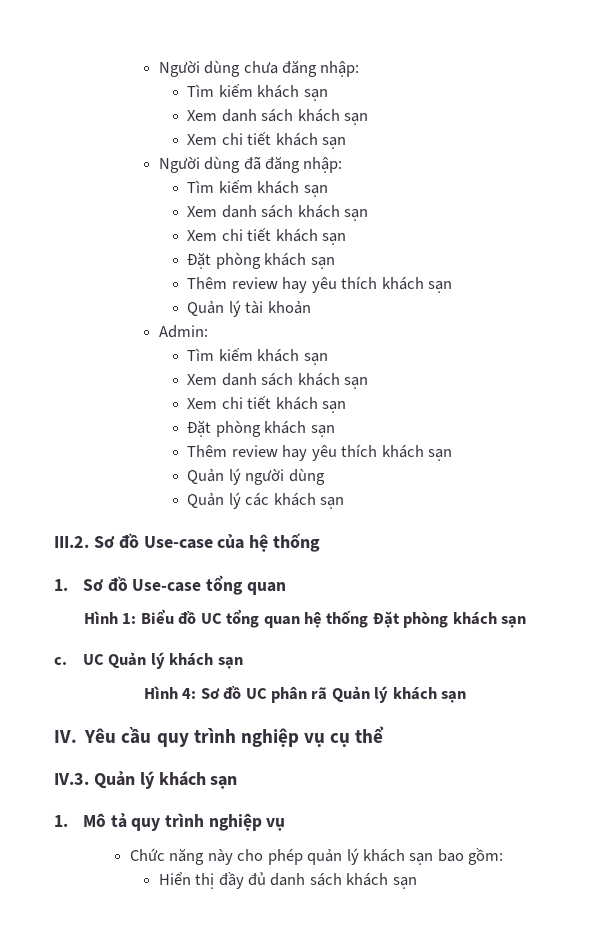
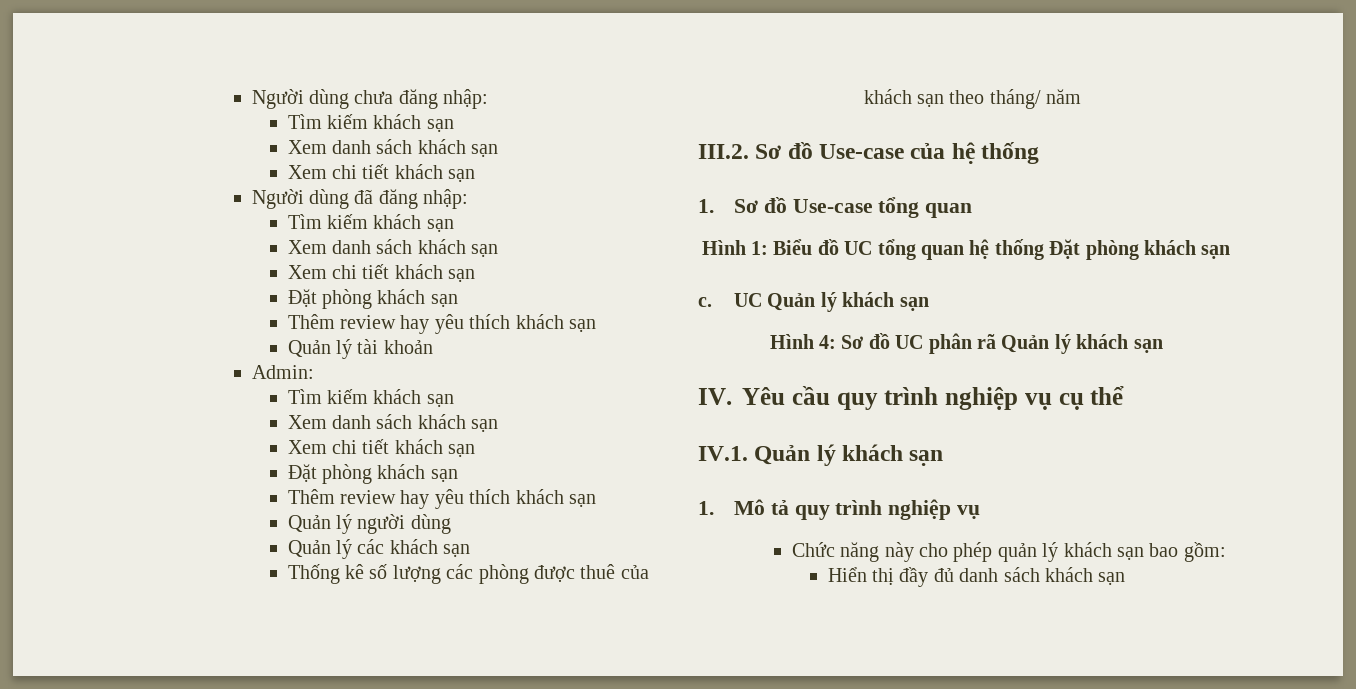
(345, 503) none -> [287,564,649,584] [863,89,1082,109] // Thống kê số lượng các phòng được thuê của khách sạn theo tháng/ năm
[54,773,89,785] IV.3. -> [698,446,748,461] IV.1.

